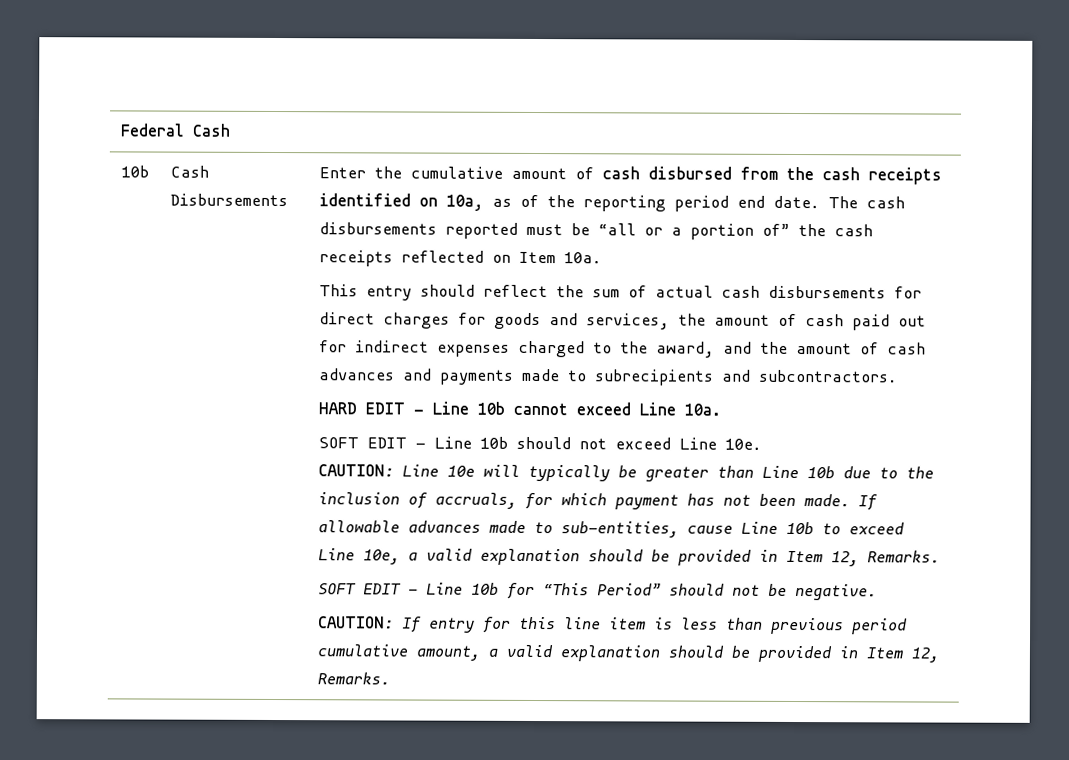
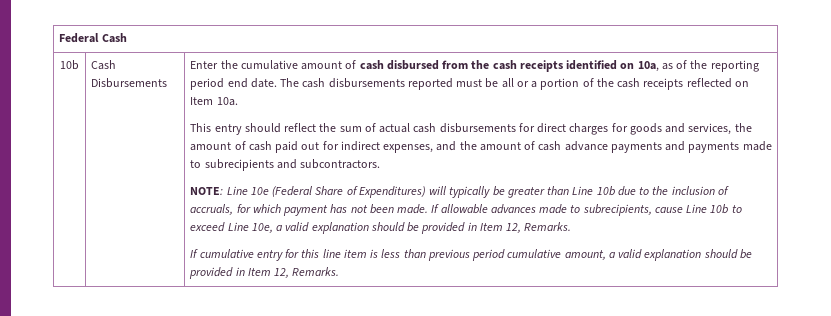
[598,223,637,236] “all -> [501,78,514,88] all
[762,223,791,236] of” -> [582,78,594,87] of
[437,340,716,358] expenses charged to the award, -> [383,144,434,153] expenses,
[318,368,396,381] advances -> [564,141,662,153] advance payments
[318,401,722,416] [318,436,763,450] [318,464,476,477] HARD EDIT - Line 10b cannot exceed Line 10a. // SOFT EDIT - Line 10b should not exceed Line 10e. // CAUTION: Line 10e -> [190,186,426,198] NOTE: Line 10e (Federal Share of Expenditures)
[561,521,680,538] sub-entities, -> [582,204,652,216] subrecipients,
[318,582,878,601] [318,616,423,633] SOFT EDIT - Line 10b for “This Period” should not be negative. // CAUTION: If -> [190,249,254,258] If cumulative

